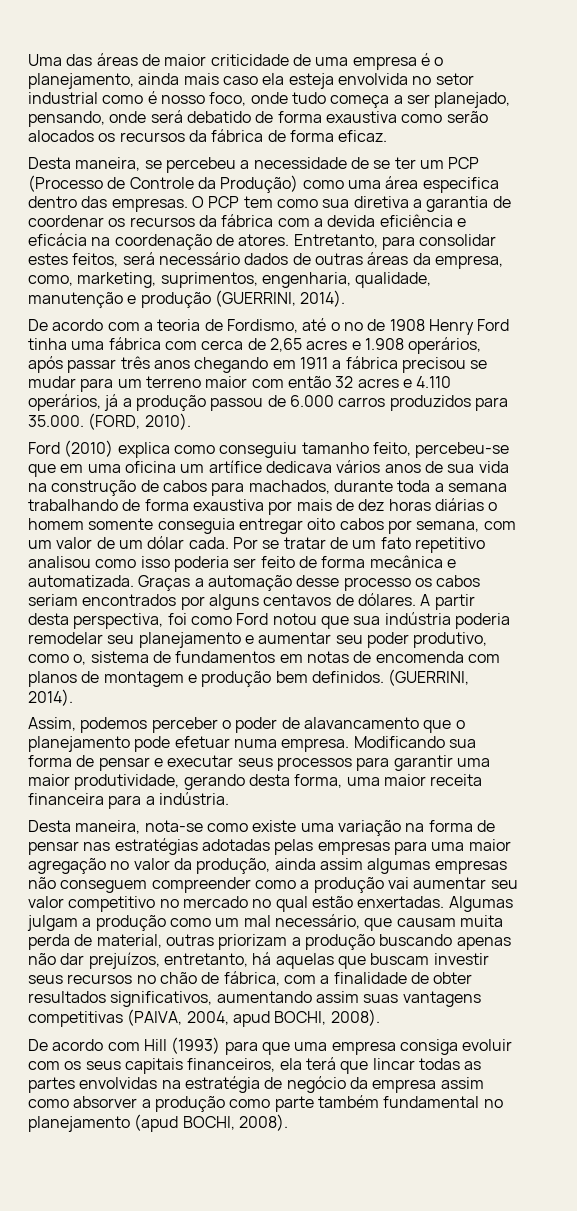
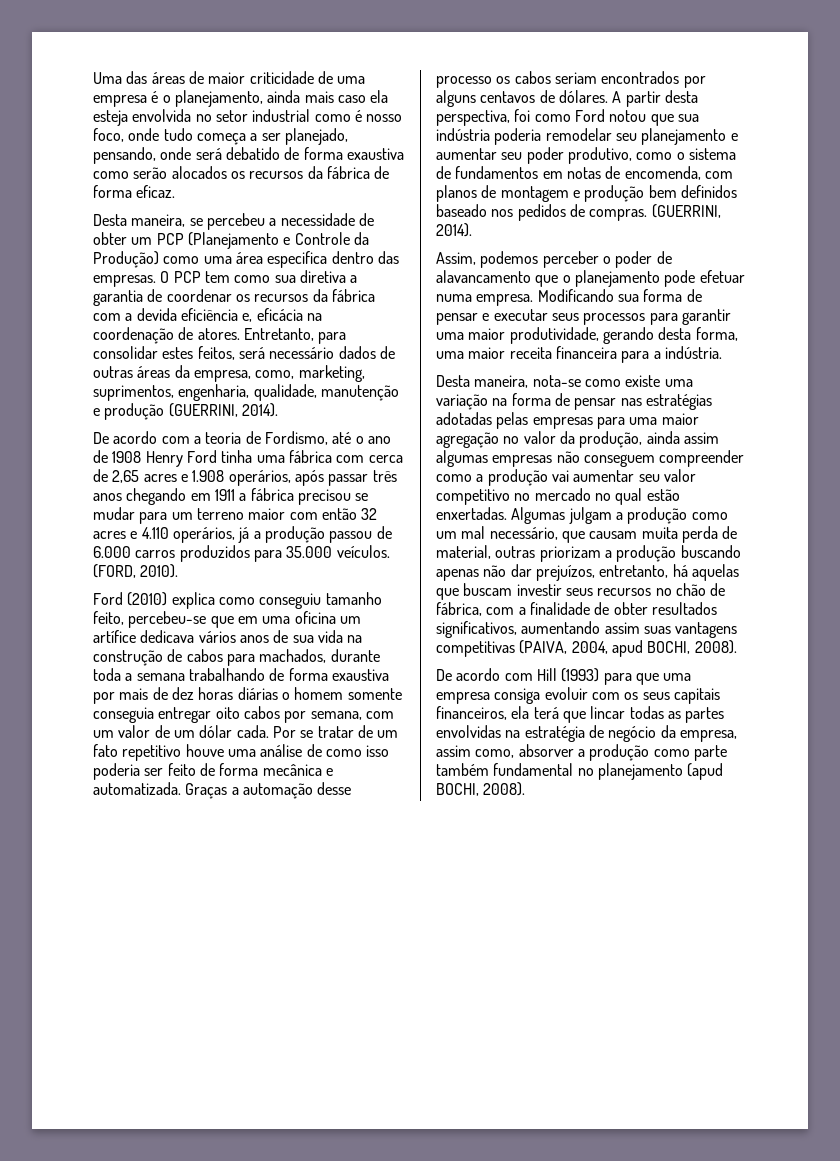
[373,157,480,169] [28,175,126,192] se ter um PCP (Processo de -> [93,232,291,249] obter um PCP (Planejamento e
[456,218,466,227] e -> [242,313,253,322] e,
[343,322,363,331] no -> [367,436,391,444] ano
[28,415,84,427] 35.000. -> [286,545,390,558] 35.000 veículos.
[28,556,91,568] analisou -> [185,744,322,757] houve uma análise de
[73,654,87,665] o, -> [676,152,685,160] o
[375,651,464,663] encomenda -> [624,166,701,180] encomenda,
[311,671,384,683] definidos. -> [680,185,737,198] [436,204,648,221] definidos baseado nos pedidos de compras.
[372,1077,484,1093] [28,1099,69,1108] empresa assim como -> [679,730,737,742] [436,745,515,758] empresa, assim como,

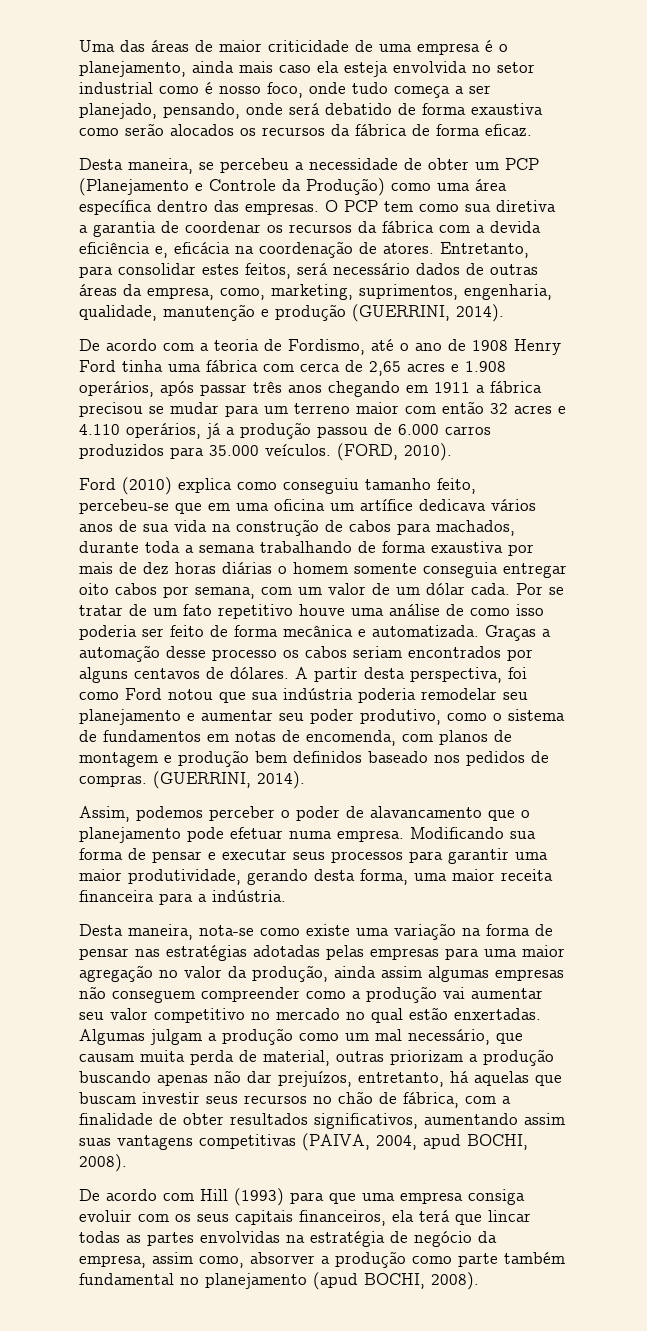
[267,251,328,268] especifica -> [79,200,152,215] específica

